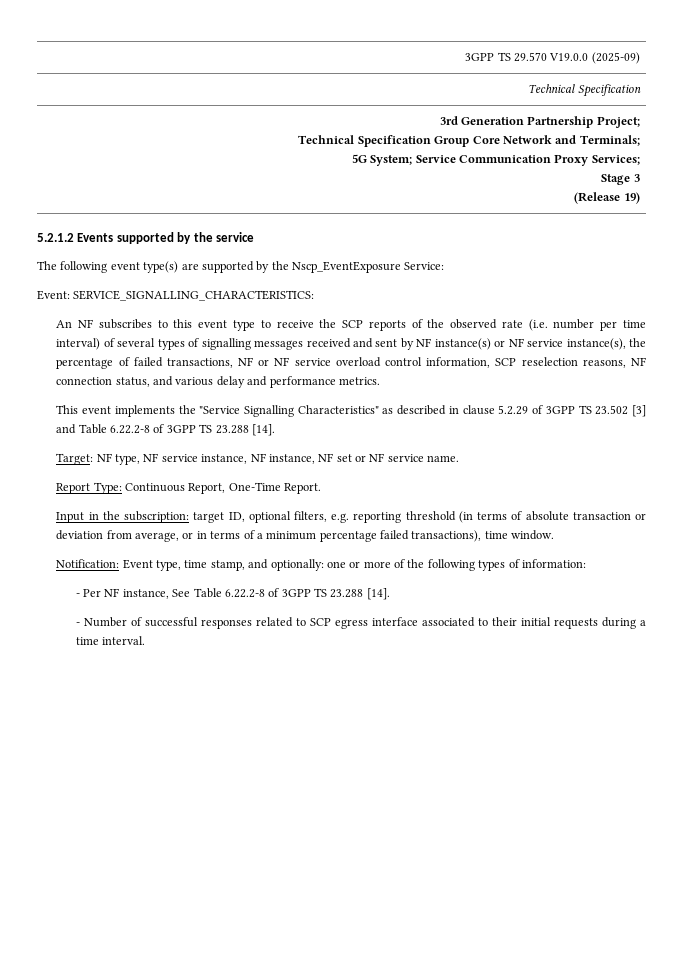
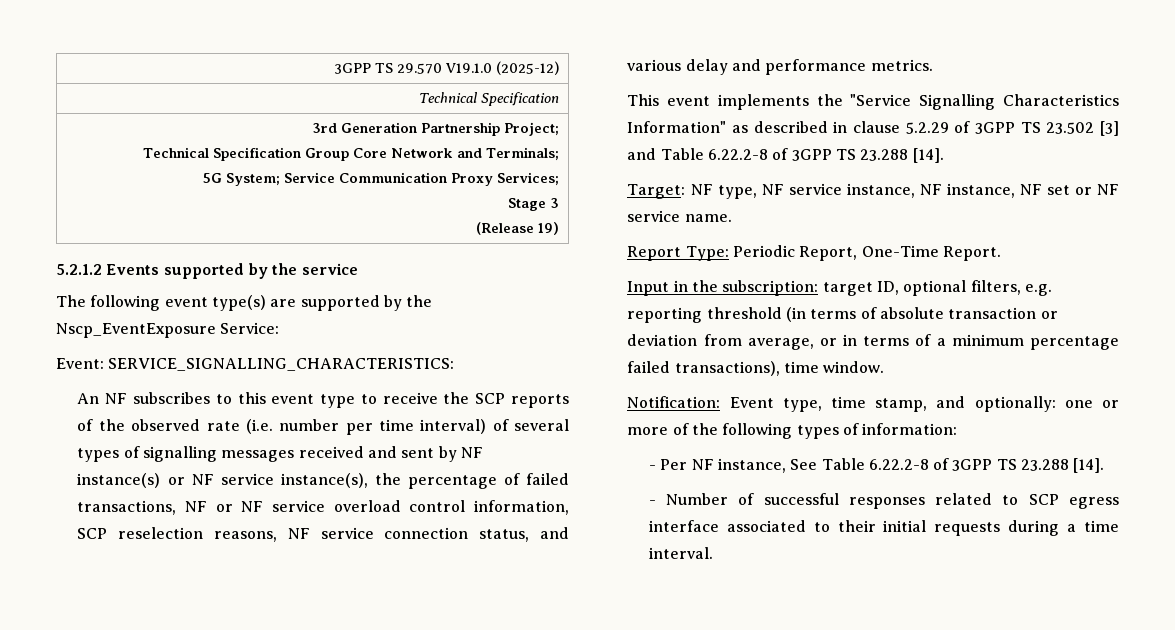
[549,52,640,64] V19.0.0 (2025-09) -> [445,61,560,75] V19.1.0 (2025-12)
(646, 361) none -> [320,527,374,539] service
[297,405,379,414] Characteristics" -> [1003,94,1119,106] [627,121,727,133] Characteristics Information"
[125,483,186,492] Continuous -> [733,245,796,257] Periodic

